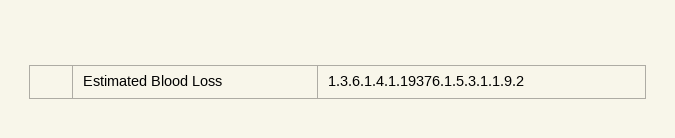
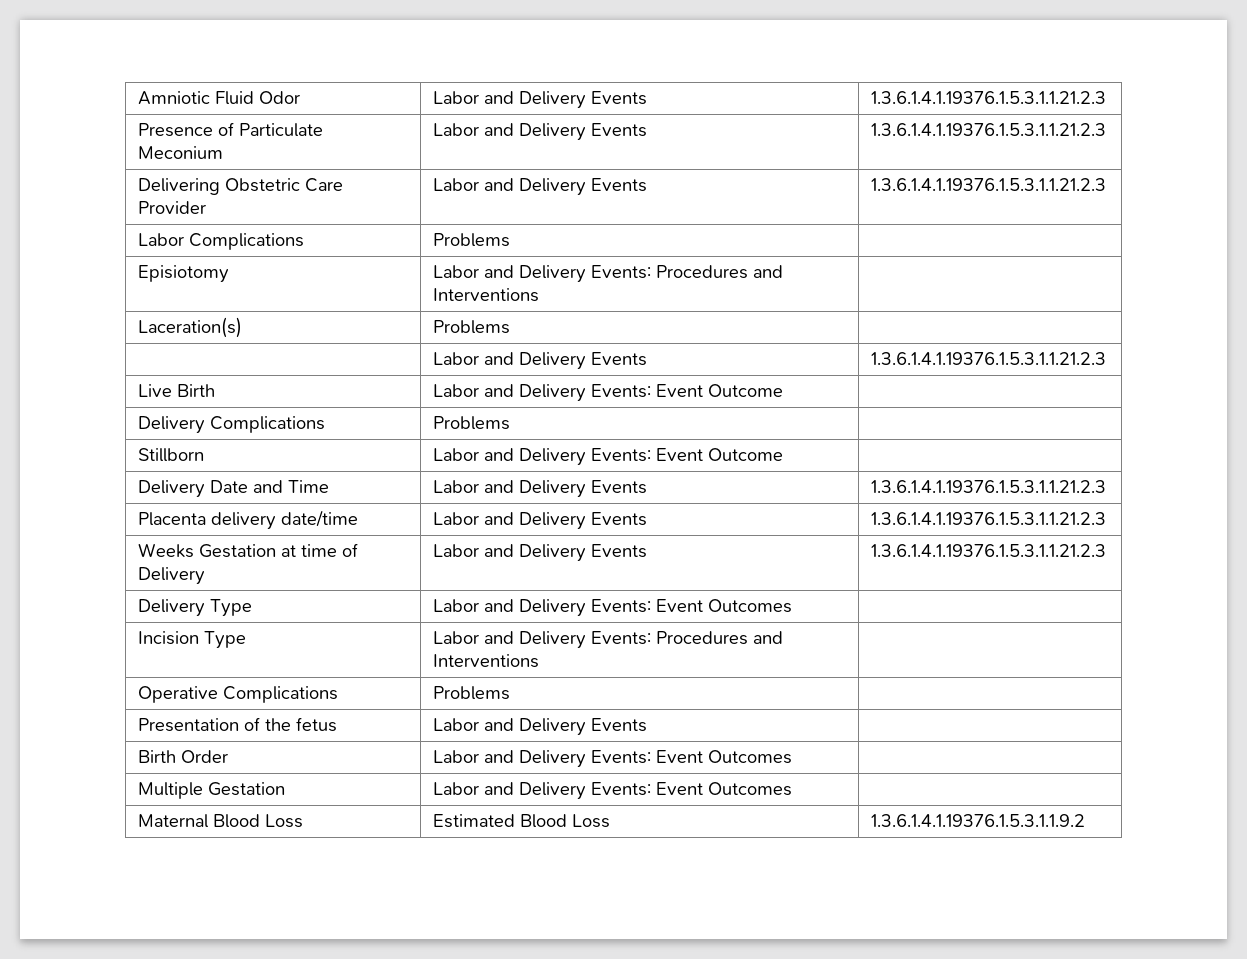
(82, 80) none -> [138,91,301,105] [433,91,648,109] [871,91,1107,104] [138,122,324,137] [138,146,224,159] [433,123,648,141] [871,123,1107,136] [138,178,344,195] [138,201,207,214] [433,178,648,196] [871,178,1107,191] [138,233,305,250] [433,233,511,247] [138,265,230,283] [433,265,784,283] [433,288,540,302] [138,317,243,338] [433,320,511,334] [433,352,648,370] [871,352,1107,365] [138,384,216,397] [433,384,784,402] [138,416,326,434] [433,416,511,430] [138,448,205,462] [433,448,784,466] [138,480,330,498] [433,480,648,498] [871,480,1107,493] [138,510,359,530] [433,512,648,530] [871,512,1107,525] [138,543,359,558] [138,567,206,585] [433,544,648,562] [871,544,1107,557] [138,599,253,617] [433,599,793,617] [138,631,247,649] [433,631,784,649] [433,654,540,668] [138,686,339,703] [433,686,511,700] [138,717,338,732] [433,718,648,736] [138,750,229,763] [433,750,793,768] [138,782,286,799] [433,782,793,800] [138,814,304,828] Amniotic Fluid Odor | Labor and Delivery Events | 1.3.6.1.4.1.19376.1.5.3.1.1.21.2.3 // Presence of Particulate Meconium | Labor and Delivery Events | 1.3.6.1.4.1.19376.1.5.3.1.1.21.2.3 // Delivering Obstetric Care Provider | Labor and Delivery Events | 1.3.6.1.4.1.19376.1.5.3.1.1.21.2.3 // Labor Complications | Problems | // Episiotomy | Labor and Delivery Events: Procedures and Interventions | // Laceration(s) | Problems | // | Labor and Delivery Events | 1.3.6.1.4.1.19376.1.5.3.1.1.21.2.3 // Live Birth | Labor and Delivery Events: Event Outcome | // Delivery Complications | Problems | // Stillborn | Labor and Delivery Events: Event Outcome | // Delivery Date and Time | Labor and Delivery Events | 1.3.6.1.4.1.19376.1.5.3.1.1.21.2.3 // Placenta delivery date/time | Labor and Delivery Events | 1.3.6.1.4.1.19376.1.5.3.1.1.21.2.3 // Weeks Gestation at time of Delivery | Labor and Delivery Events | 1.3.6.1.4.1.19376.1.5.3.1.1.21.2.3 // Delivery Type | Labor and Delivery Events: Event Outcomes | // Incision Type | Labor and Delivery Events: Procedures and Interventions | // Operative Complications | Problems | // Presentation of the fetus | Labor and Delivery Events | // Birth Order | Labor and Delivery Events: Event Outcomes | // Multiple Gestation | Labor and Delivery Events: Event Outcomes | // Maternal Blood Loss

